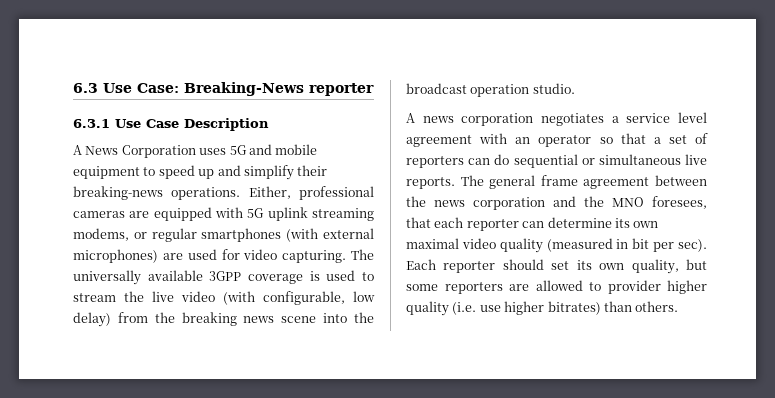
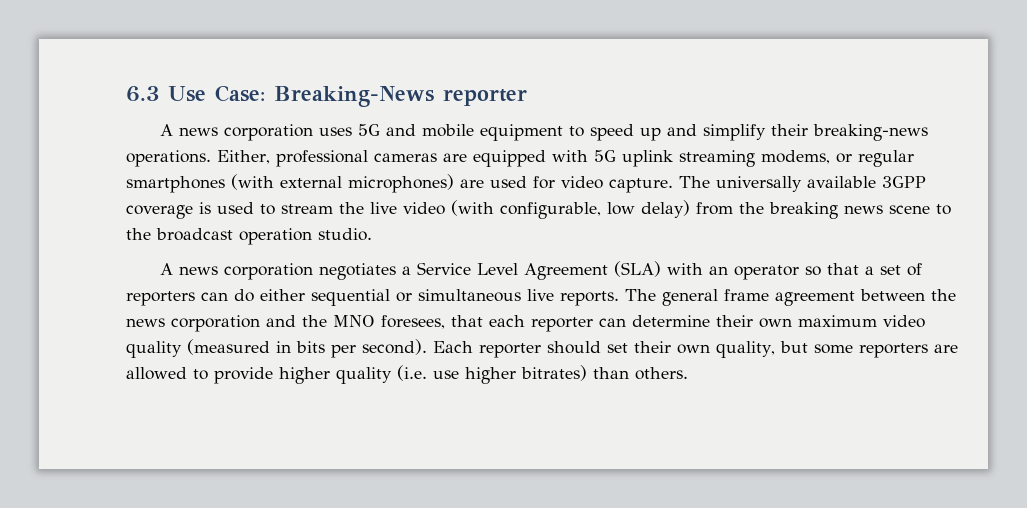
[73,118,269,131] [73,145,196,158] // 6.3.1 Use Case Description // A News Corporation -> [159,124,313,141] // A news corporation
[282,250,347,263] capturing. -> [609,178,673,193] capture.
[323,313,348,323] into -> [936,204,951,215] to
[626,112,707,123] [406,135,472,147] service level agreement -> [416,261,661,280] Service Level Agreement (SLA)
(510, 159) none -> [260,289,305,301] either
[614,218,659,228] [406,238,459,249] its own maximal -> [716,315,877,328] their own maximum
[632,238,707,252] bit per sec). -> [296,339,427,358] bits per second).
[576,260,592,270] its -> [634,341,671,353] their
[607,280,661,294] provider -> [214,367,273,384] provide

